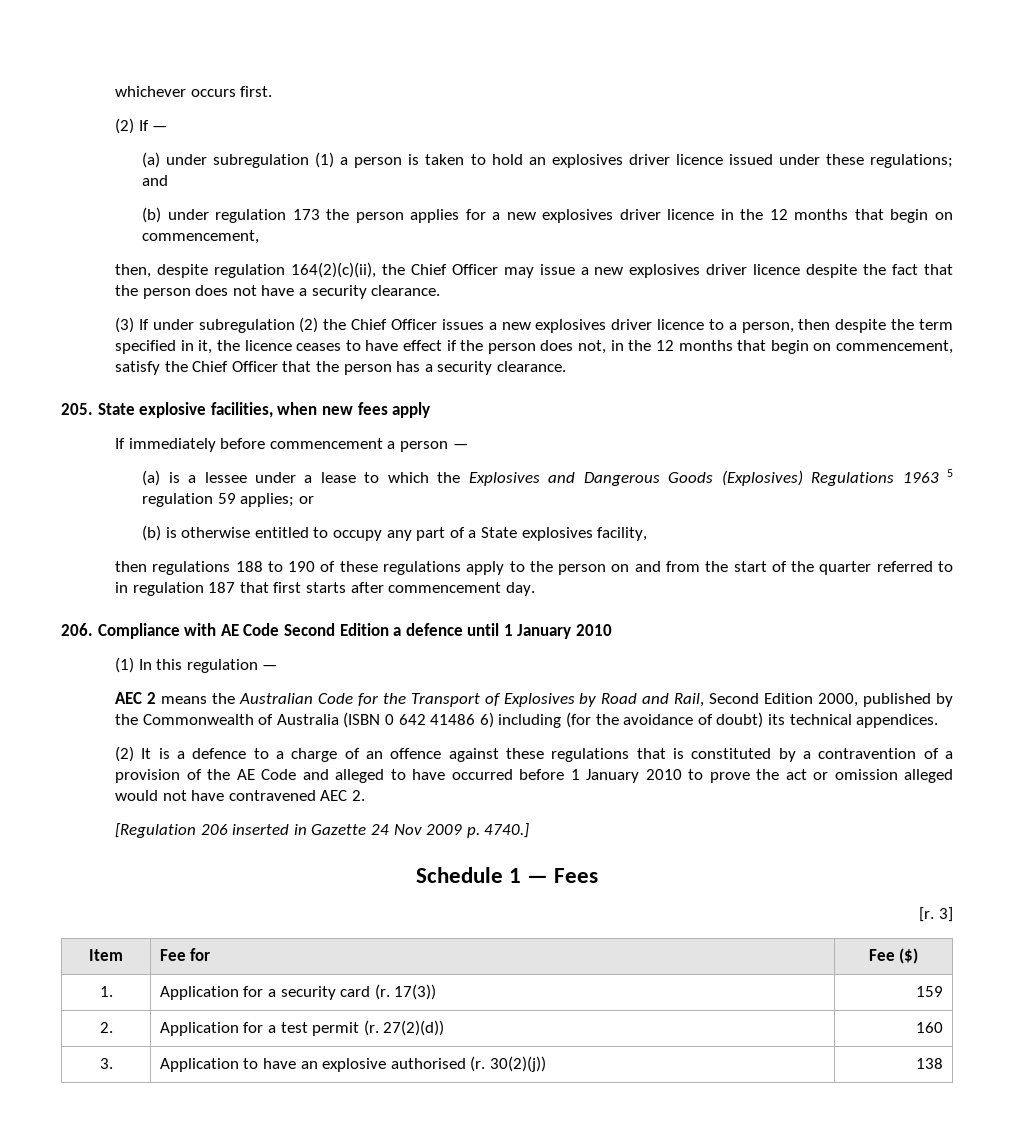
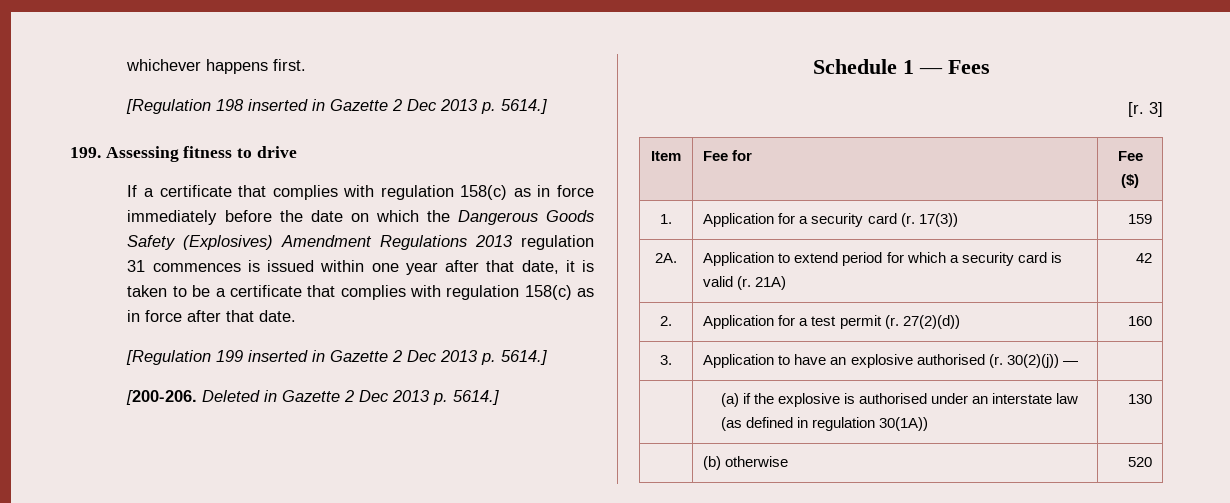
[190,89,236,97] occurs -> [206,59,269,74] happens
[115,118,168,134] [142,152,953,168] [142,175,169,186] [142,207,953,223] [142,230,260,244] [115,262,953,278] [115,285,441,299] [115,317,954,333] [115,340,953,354] [115,361,566,375] [61,402,431,418] [115,438,468,452] [142,469,953,486] [142,493,314,507] [142,525,648,541] [115,561,953,575] [115,582,535,596] [61,623,613,639] [115,657,278,673] [115,692,953,707] [115,712,939,728] [115,746,954,762] [115,769,954,783] [115,790,366,801] [115,823,530,838] (2) If — // (a) under subregulation (1) a person is taken to hold an explosives driver licence issued under these regulations; and // (b) under regulation 173 the person applies for a new explosives driver licence in the 12 months that begin on commencement, // then, despite regulation 164(2)(c)(ii), the Chief Officer may issue a new explosives driver licence despite the fact that the person does not have a security clearance. // (3) If under subregulation (2) the Chief Officer issues a new explosives driver licence to a person, then despite the term specified in it, the licence ceases to have effect if the person does not, in the 12 months that begin on commencement, satisfy the Chief Officer that the person has a security clearance. // 205. State explosive facilities, when new fees apply // If immediately before commencement a person — // (a) is a lessee under a lease to which the Explosives and Dangerous Goods (Explosives) Regulations 1963 5 regulation 59 applies; or // (b) is otherwise entitled to occupy any part of a State explosives facility, // then regulations 188 to 190 of these regulations apply to the person on and from the start of the quarter referred to in regulation 187 that first starts after commencement day. // 206. Compliance with AE Code Second Edition a defence until 1 January 2010 // (1) In this regulation — // AEC 2 means the Australian Code for the Transport of Explosives by Road and Rail, Second Edition 2000, published by the Commonwealth of Australia (ISBN 0 642 41486 6) including (for the avoidance of doubt) its technical appendices. // (2) It is a defence to a charge of an offence against these regulations that is constituted by a contravention of a provision of the AE Code and alleged to have occurred before 1 January 2010 to prove the act or omission alleged would not have contravened AEC 2. // [Regulation 206 inserted in Gazette 24 Nov 2009 p. 4740.] -> [126,99,548,114] [70,146,297,162] [127,185,594,200] [127,210,594,225] [127,235,594,250] [127,260,594,275] [127,285,594,300] [127,310,297,322] [126,350,548,365] [126,390,500,405] [Regulation 198 inserted in Gazette 2 Dec 2013 p. 5614.] // 199. Assessing fitness to drive // If a certificate that complies with regulation 158(c) as in force immediately before the date on which the Dangerous Goods Safety (Explosives) Amendment Regulations 2013 regulation 31 commences is issued within one year after that date, it is taken to be a certificate that complies with regulation 158(c) as in force after that date. // [Regulation 199 inserted in Gazette 2 Dec 2013 p. 5614.] // [200-206. Deleted in Gazette 2 Dec 2013 p. 5614.]
(944, 991) none -> [655,253,677,263] [703,252,1062,266] [703,276,787,290] [1135,253,1152,263] // 2A. | Application to extend period for which a security card is valid (r. 21A) | 42
[916,1058,944,1069] | 138 -> [1062,361,1078,365] [720,393,1079,407] [720,417,928,431] [1127,394,1152,404] [703,456,789,470] [1127,457,1152,467] — | // | (a) if the explosive is authorised under an interstate law (as defined in regulation 30(1A)) | 130 // | (b) otherwise | 520

